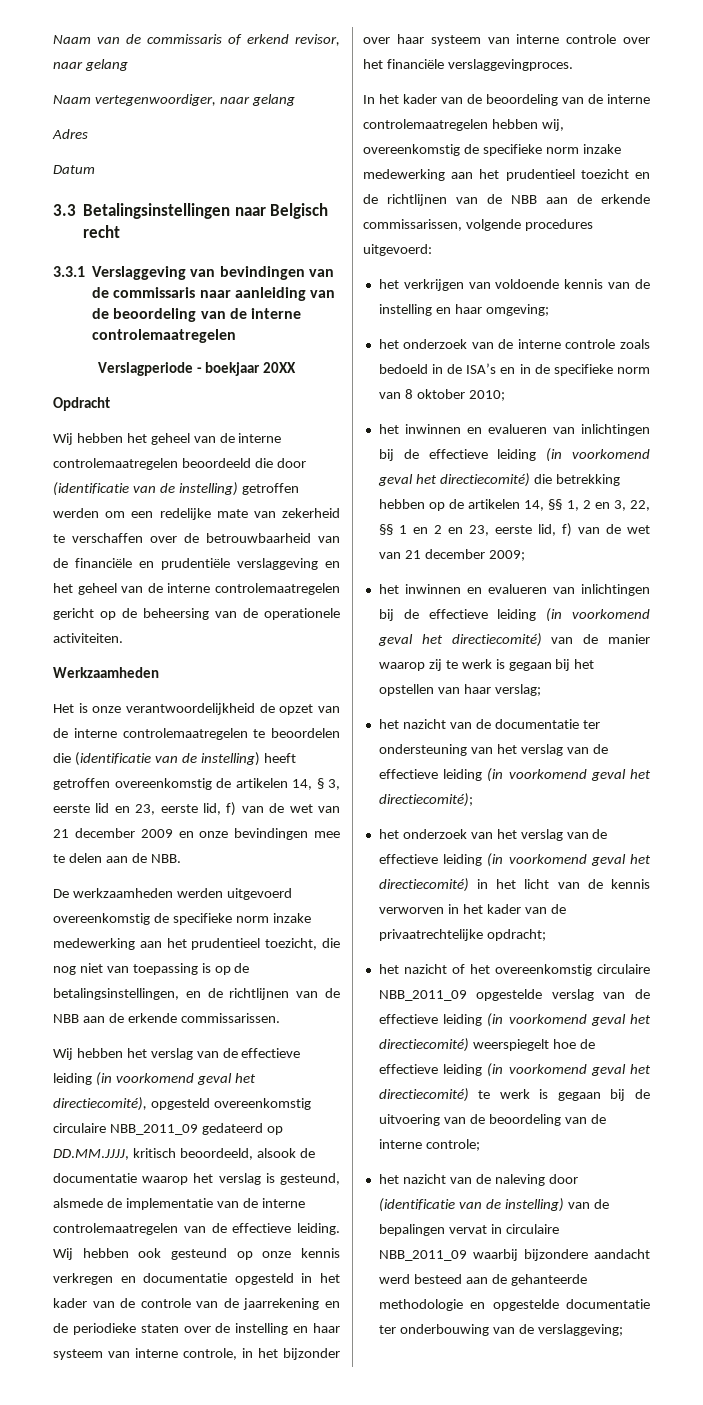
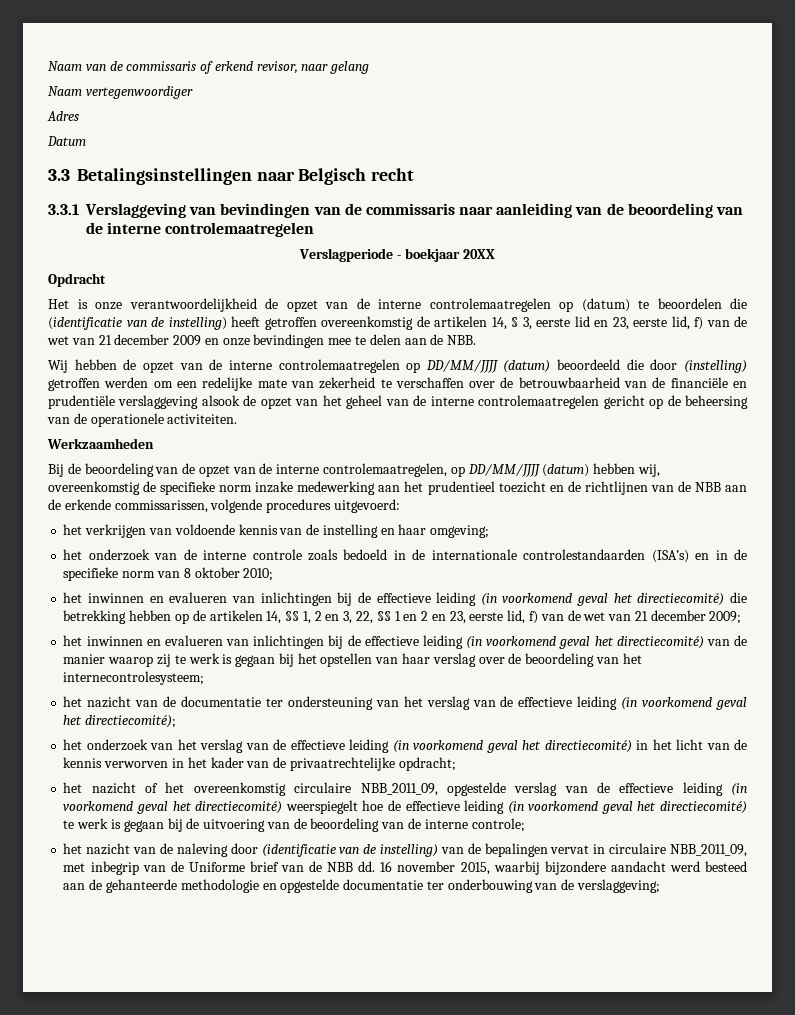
[94,94,295,106] vertegenwoordiger, naar gelang -> [85,86,193,99] vertegenwoordiger
[53,433,282,445] [53,458,306,470] [53,482,299,496] [53,508,340,520] [53,533,340,543] [53,558,340,570] [53,583,340,595] [53,608,340,620] [53,633,123,643] [53,667,159,678] // Wij hebben het geheel van de interne controlemaatregelen beoordeeld die door (identificatie van de instelling) getroffen werden om een redelijke mate van zekerheid te verschaffen over de betrouwbaarheid van de financiële en prudentiële verslaggeving en het geheel van de interne controlemaatregelen gericht op de beheersing van de operationele activiteiten. // Werkzaamheden -> (106, 280) none
(248, 734) none -> [559,298,630,312] op (datum)
[53,888,292,900] [53,913,311,925] [53,938,341,950] [53,963,250,975] [53,988,341,1000] [53,1013,280,1023] [53,1048,301,1060] [53,1072,256,1086] [53,1097,311,1111] [53,1123,283,1135] [53,1148,315,1160] [53,1173,340,1185] [53,1198,305,1210] [53,1223,340,1235] [53,1248,340,1260] [53,1273,340,1285] [53,1298,340,1310] [53,1323,340,1335] [53,1348,340,1360] [363,34,650,46] [363,59,573,71] [363,94,650,106] [363,119,488,131] De werkzaamheden werden uitgevoerd overeenkomstig de specifieke norm inzake medewerking aan het prudentieel toezicht, die nog niet van toepassing is op de betalingsinstellingen, en de richtlijnen van de NBB aan de erkende commissarissen. // Wij hebben het verslag van de effectieve leiding (in voorkomend geval het directiecomité), opgesteld overeenkomstig circulaire NBB_2011_09 gedateerd op DD.MM.JJJJ, kritisch beoordeeld, alsook de documentatie waarop het verslag is gesteund, alsmede de implementatie van de interne controlemaatregelen van de effectieve leiding. Wij hebben ook gesteund op onze kennis verkregen en documentatie opgesteld in het kader van de controle van de jaarrekening en de periodieke staten over de instelling en haar systeem van interne controle, in het bijzonder over haar systeem van interne controle over het financiële verslaggevingproces. // In het kader van de beoordeling van de interne controlemaatregelen -> [48,359,747,373] [48,377,747,391] [48,395,748,409] [47,413,238,427] [47,438,154,449] [48,463,590,477] Wij hebben de opzet van de interne controlemaatregelen op DD/MM/JJJJ (datum) beoordeeld die door (instelling) getroffen werden om een redelijke mate van zekerheid te verschaffen over de betrouwbaarheid van de financiële en prudentiële verslaggeving alsook de opzet van het geheel van de interne controlemaatregelen gericht op de beheersing van de operationele activiteiten. // Werkzaamheden // Bij de beoordeling van de opzet van de interne controlemaatregelen, op DD/MM/JJJJ (datum)
[466,363,497,374] ISA’s -> [431,549,689,563] internationale controlestandaarden (ISA’s)
[494,684,541,696] verslag; -> [432,653,642,667] [63,671,205,685] verslag over de beoordeling van het internecontrolesysteem;
[378,990,467,1001] NBB_2011_09 -> [360,783,438,796] NBB_2011_09,
[378,1250,467,1261] NBB_2011_09 -> [670,844,748,857] [63,861,490,875] NBB_2011_09, met inbegrip van de Uniforme brief van de NBB dd. 16 november 2015,

